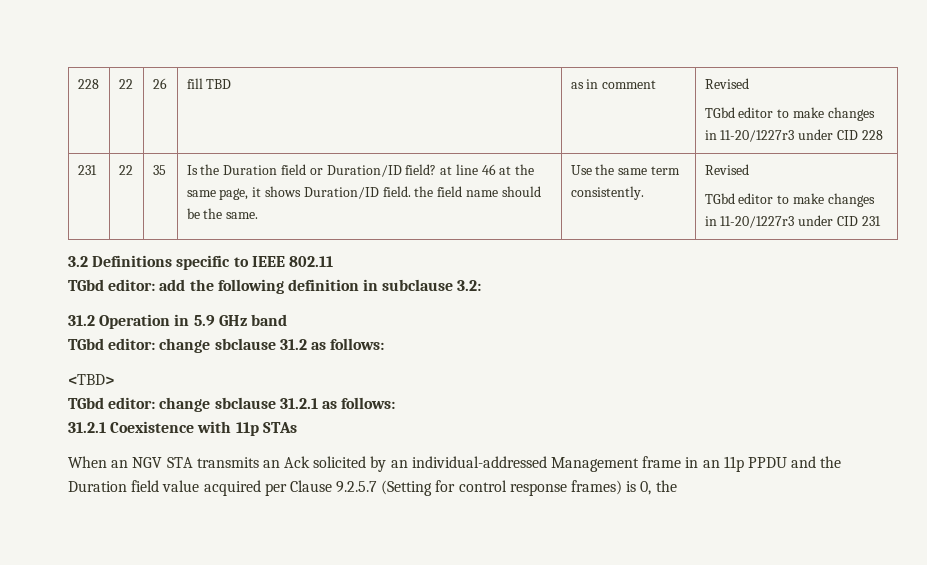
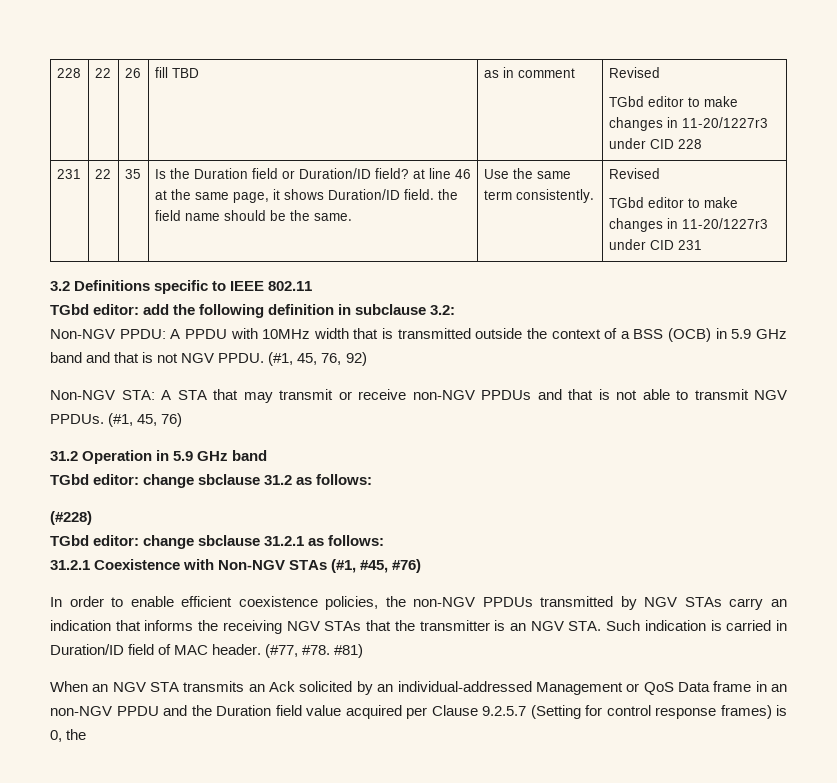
(482, 285) none -> [50,328,788,342] [50,352,367,366] [50,389,787,403] [50,413,183,427] // Non-NGV PPDU: A PPDU with 10MHz width that is transmitted outside the context of a BSS (OCB) in 5.9 GHz band and that is not NGV PPDU. (#1, 45, 76, 92) // Non-NGV STA: A STA that may transmit or receive non-NGV PPDUs and that is not able to transmit NGV PPDUs. (#1, 45, 76)
[68,374,114,385] <TBD> -> [50,511,92,525] (#228)
[235,422,297,436] 11p STAs -> [218,559,422,573] [50,596,787,610] [50,620,787,634] [50,644,364,658] Non-NGV STAs (#1, #45, #76) // In order to enable efficient coexistence policies, the non-NGV PPDUs transmitted by NGV STAs carry an indication that informs the receiving NGV STAs that the transmitter is an NGV STA. Such indication is carried in Duration/ID field of MAC header. (#77, #78. #81)
(640, 464) none -> [626,682,710,695] or QoS Data
[723,456,744,472] 11p -> [50,706,112,716] non-NGV

